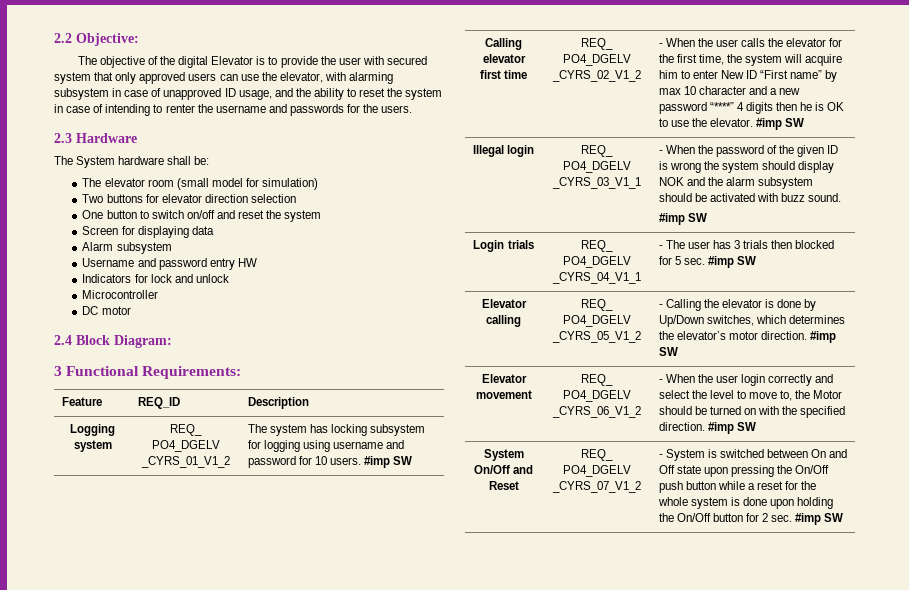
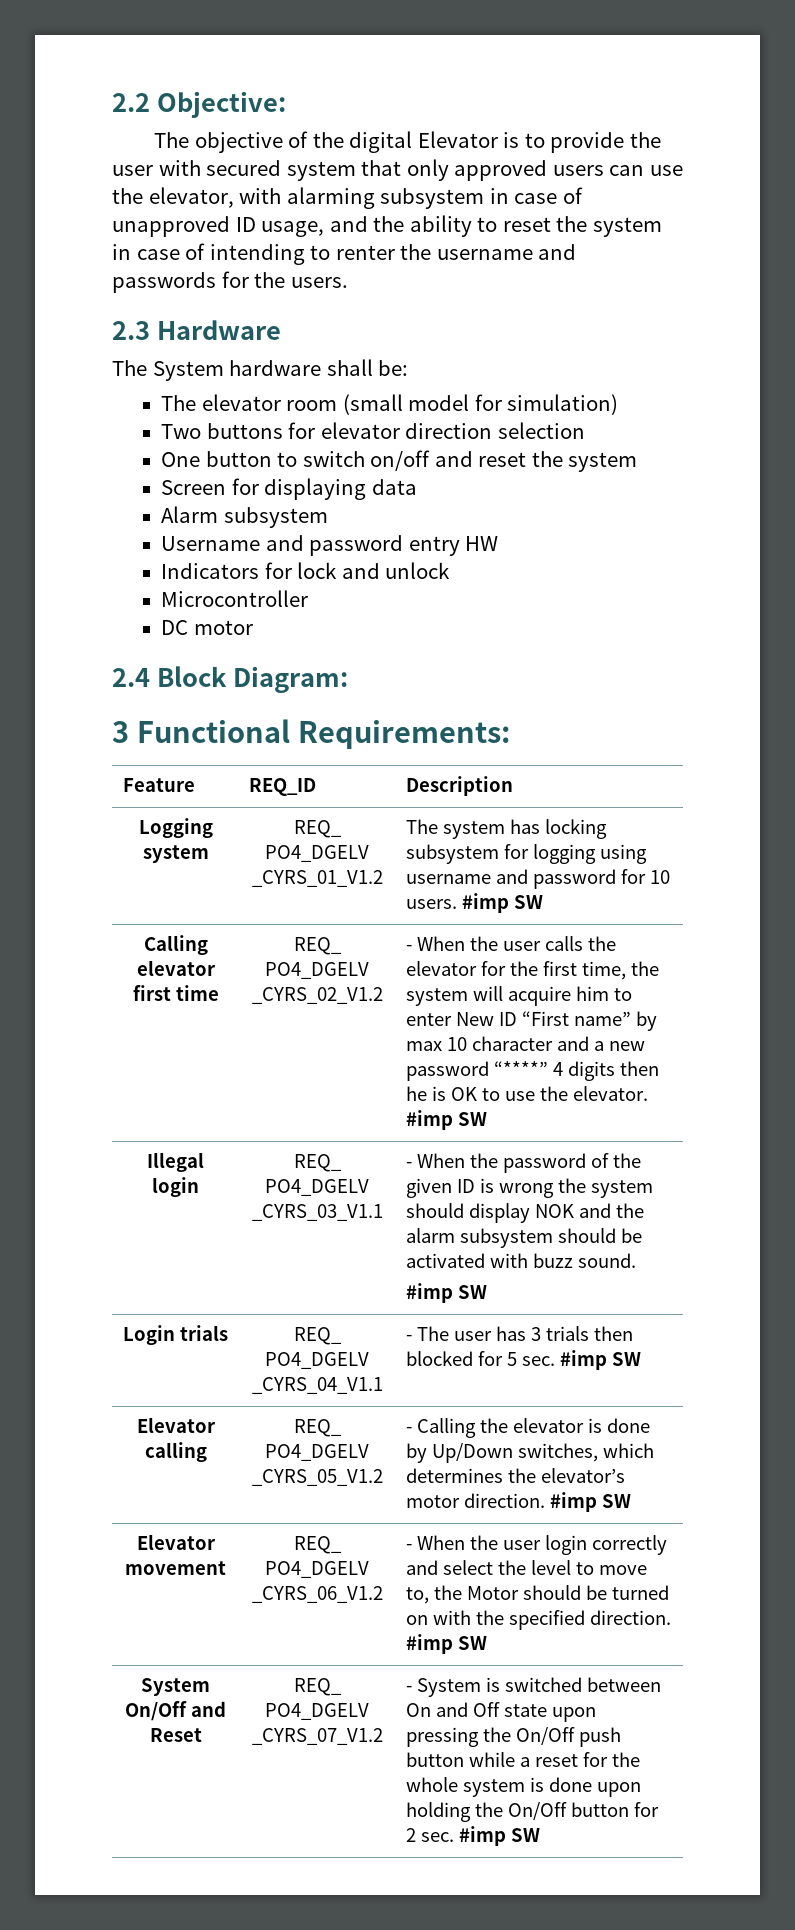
[140,456,230,468] _CYRS_01_V1_2 -> [251,870,383,887] _CYRS_01_V1.2
[551,70,641,82] _CYRS_02_V1_2 -> [251,987,383,1004] _CYRS_02_V1.2
[551,177,641,189] _CYRS_03_V1_1 -> [251,1204,383,1221] _CYRS_03_V1.1
[551,272,641,284] _CYRS_04_V1_1 -> [251,1377,383,1394] _CYRS_04_V1.1
[551,331,641,343] _CYRS_05_V1_2 -> [251,1469,383,1486] _CYRS_05_V1.2
[551,406,641,418] _CYRS_06_V1_2 -> [251,1586,383,1603] _CYRS_06_V1.2
[551,481,641,493] _CYRS_07_V1_2 -> [251,1728,383,1745] _CYRS_07_V1.2

